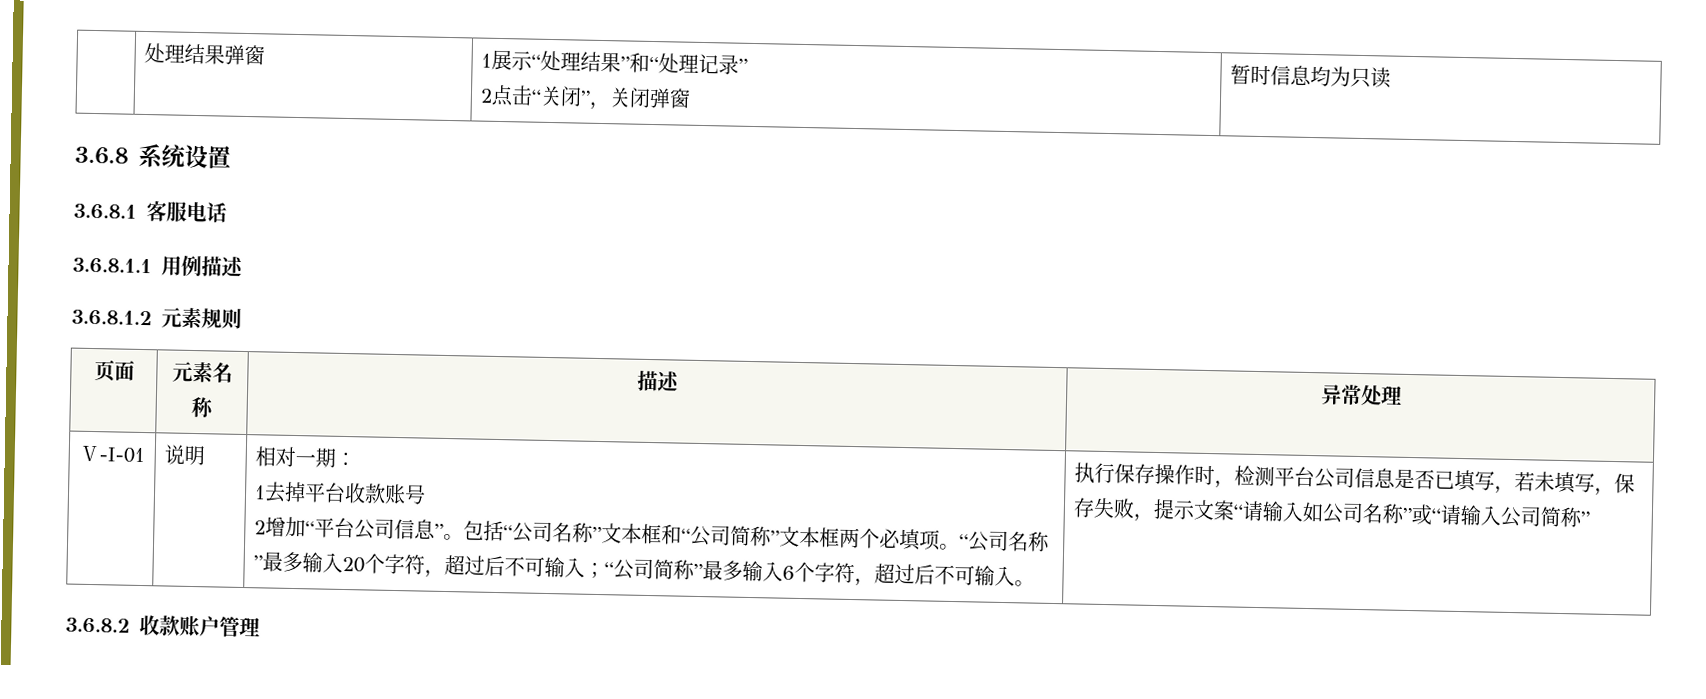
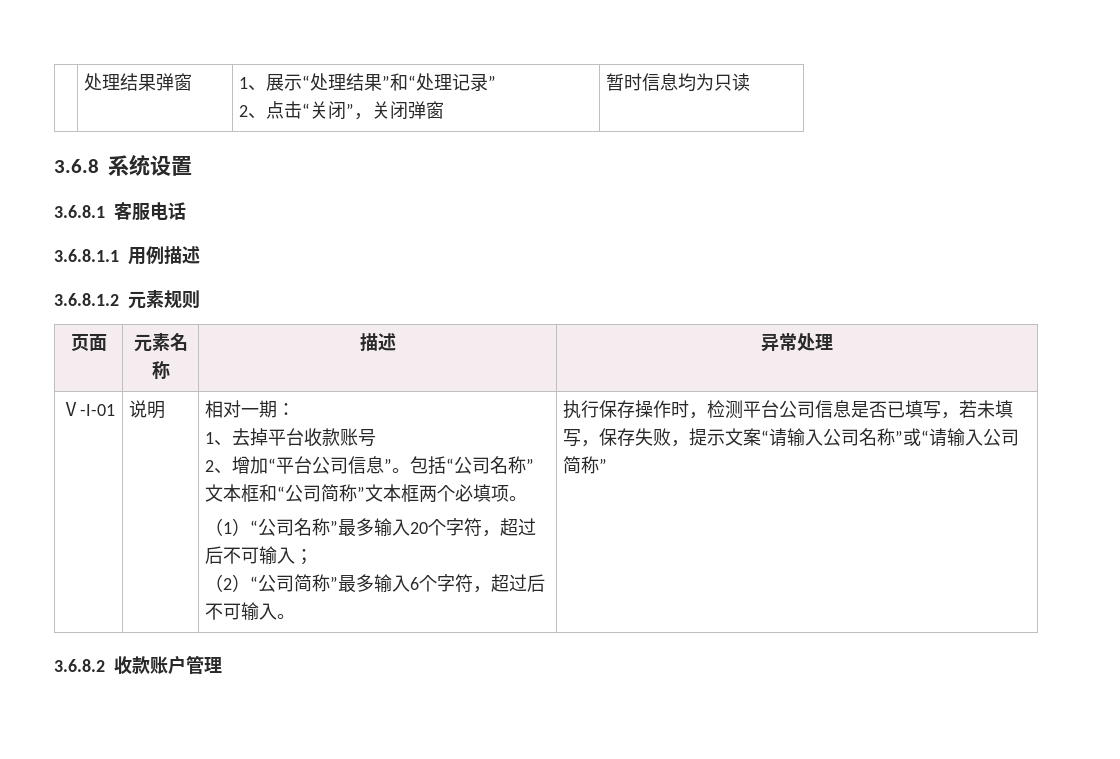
(493, 60) none -> [248,85,267,91] 、
(494, 95) none -> [248,113,267,119] 、
(267, 492) none -> [214,440,233,446] 、
(267, 527) none -> [214,468,233,474] 、
(961, 547) none -> [205,518,251,536] // （1）
(606, 570) none -> [205,574,251,592] // （2）
[1302,501,1325,523] 如 -> (824, 437) none

